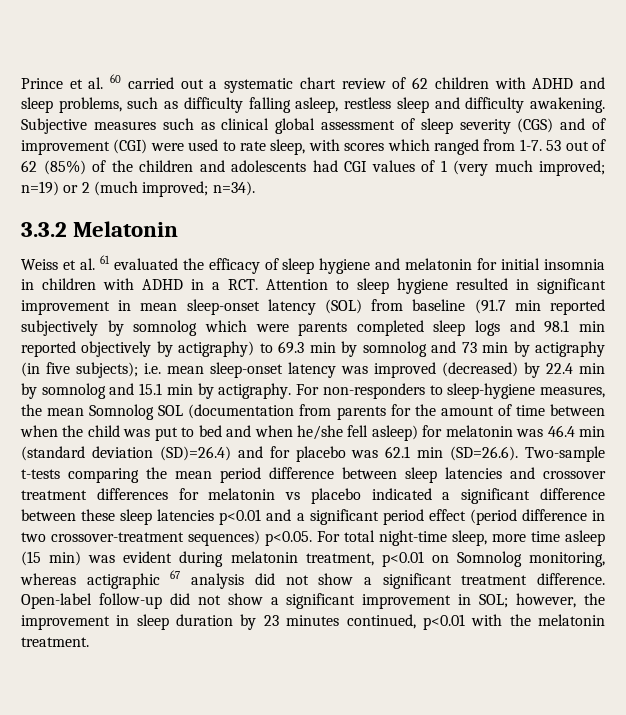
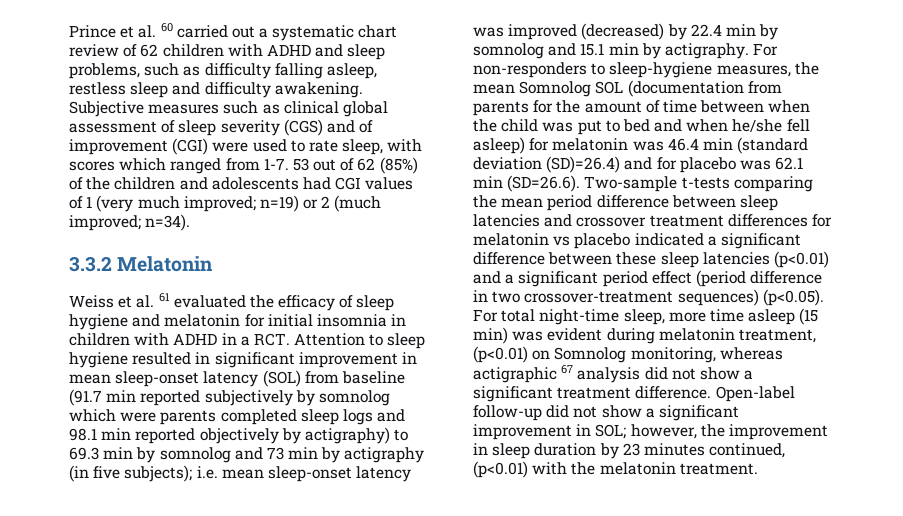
[219,509,262,525] p<0.01 -> [773,251,829,268] (p<0.01)
[265,531,312,546] p<0.05. -> [762,289,824,306] (p<0.05).
[381,551,424,567] p<0.01 -> [473,346,528,363] (p<0.01)
[422,614,465,630] p<0.01 -> [473,461,528,478] (p<0.01)

